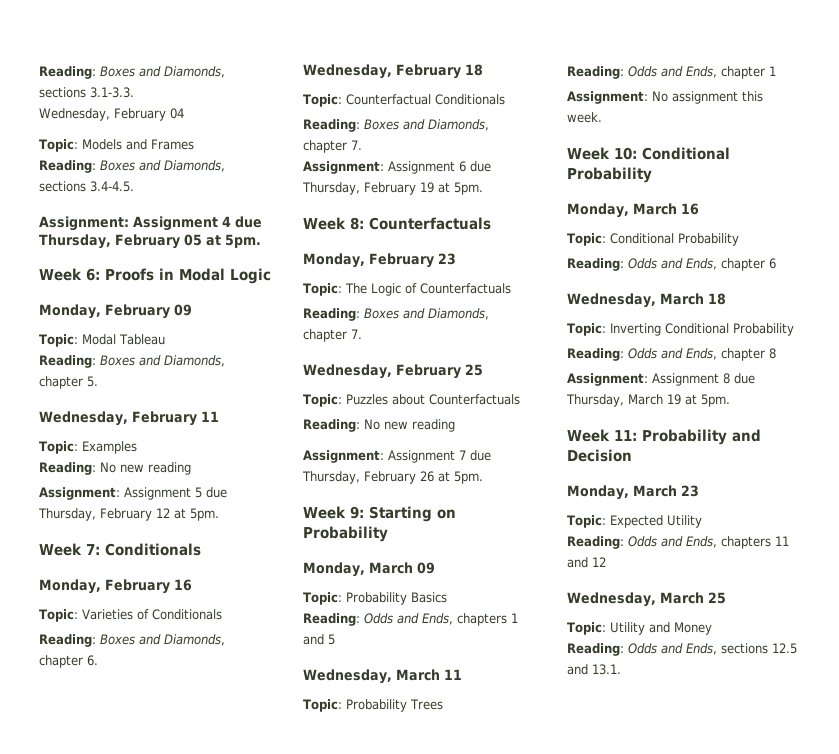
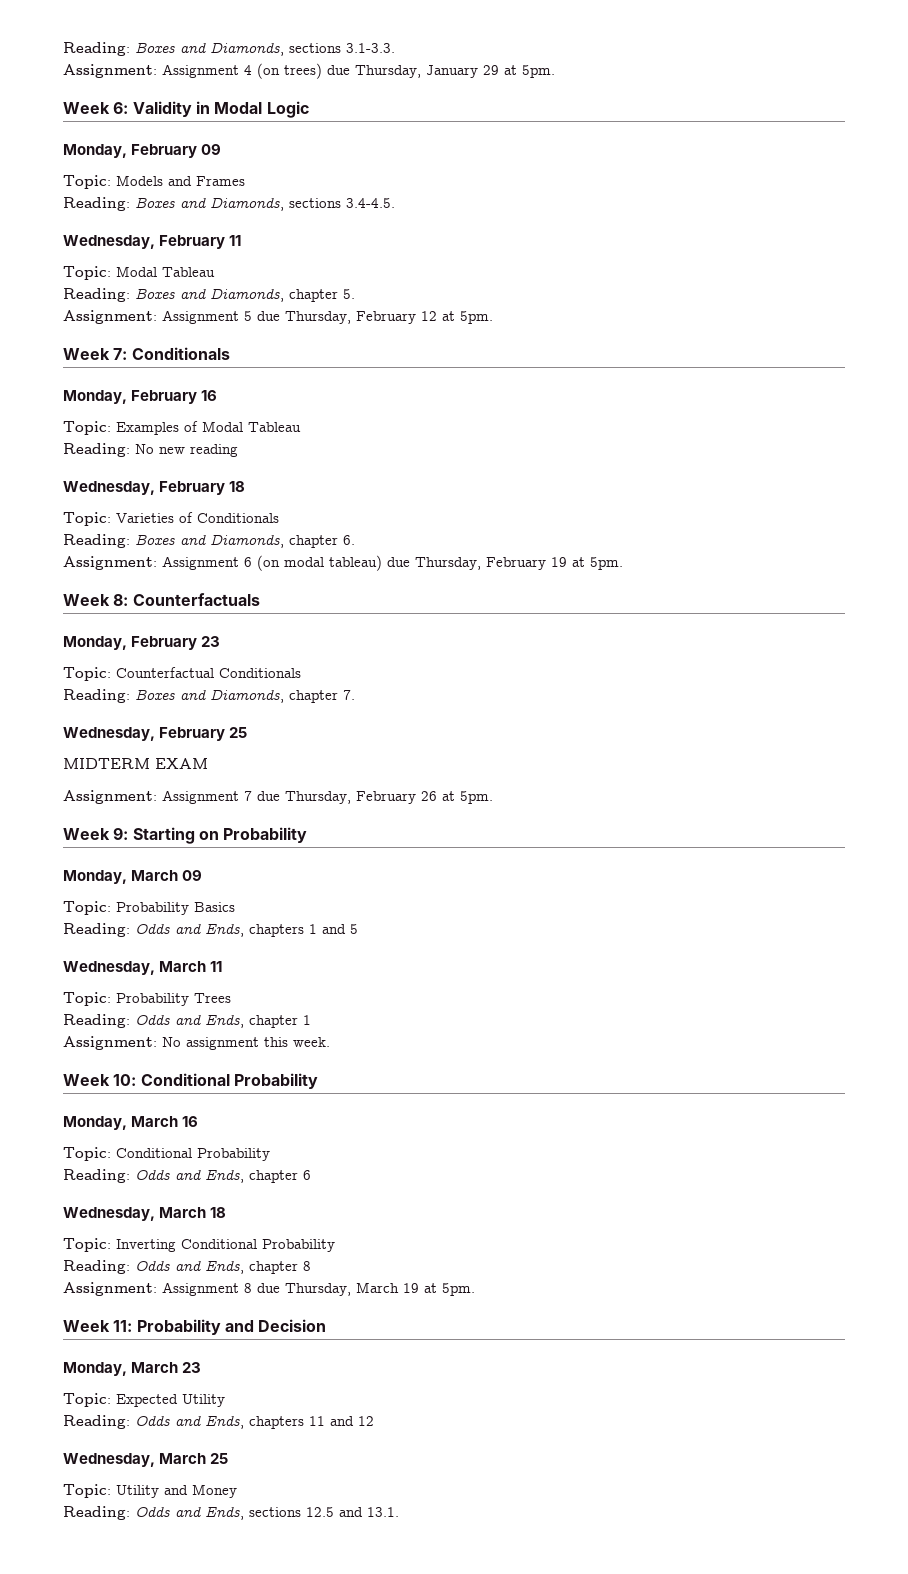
[39,108,184,121] Wednesday, February 04 -> [63,63,555,79] [63,101,309,118] [63,144,222,158] Assignment: Assignment 4 (on trees) due Thursday, January 29 at 5pm. // Week 6: Validity in Modal Logic // Monday, February 09
[39,216,262,231] [39,234,261,249] [39,268,271,284] [39,304,192,319] Assignment: Assignment 4 due Thursday, February 05 at 5pm. // Week 6: Proofs in Modal Logic // Monday, February 09 -> [63,235,242,249] Wednesday, February 11
[39,411,219,426] [39,441,137,454] [39,462,191,475] // Wednesday, February 11 // Topic: Examples // Reading: No new reading -> (355, 294) none
(192, 585) none -> [63,421,301,435] [63,443,238,457] [63,481,246,495] // Topic: Examples of Modal Tableau // Reading: No new reading // Wednesday, February 18
[303,64,483,79] [303,94,505,107] [303,119,489,132] [303,140,362,153] // Wednesday, February 18 // Topic: Counterfactual Conditionals // Reading: Boxes and Diamonds, chapter 7. -> (355, 540) none
(466, 166) none -> [257,555,382,571] (on modal tableau)
[344,283,511,296] The Logic of Counterfactuals -> [116,667,301,678] Counterfactual Conditionals
[303,394,520,407] [303,419,455,432] Topic: Puzzles about Counterfactuals // Reading: No new reading -> [63,758,208,769] MIDTERM EXAM

